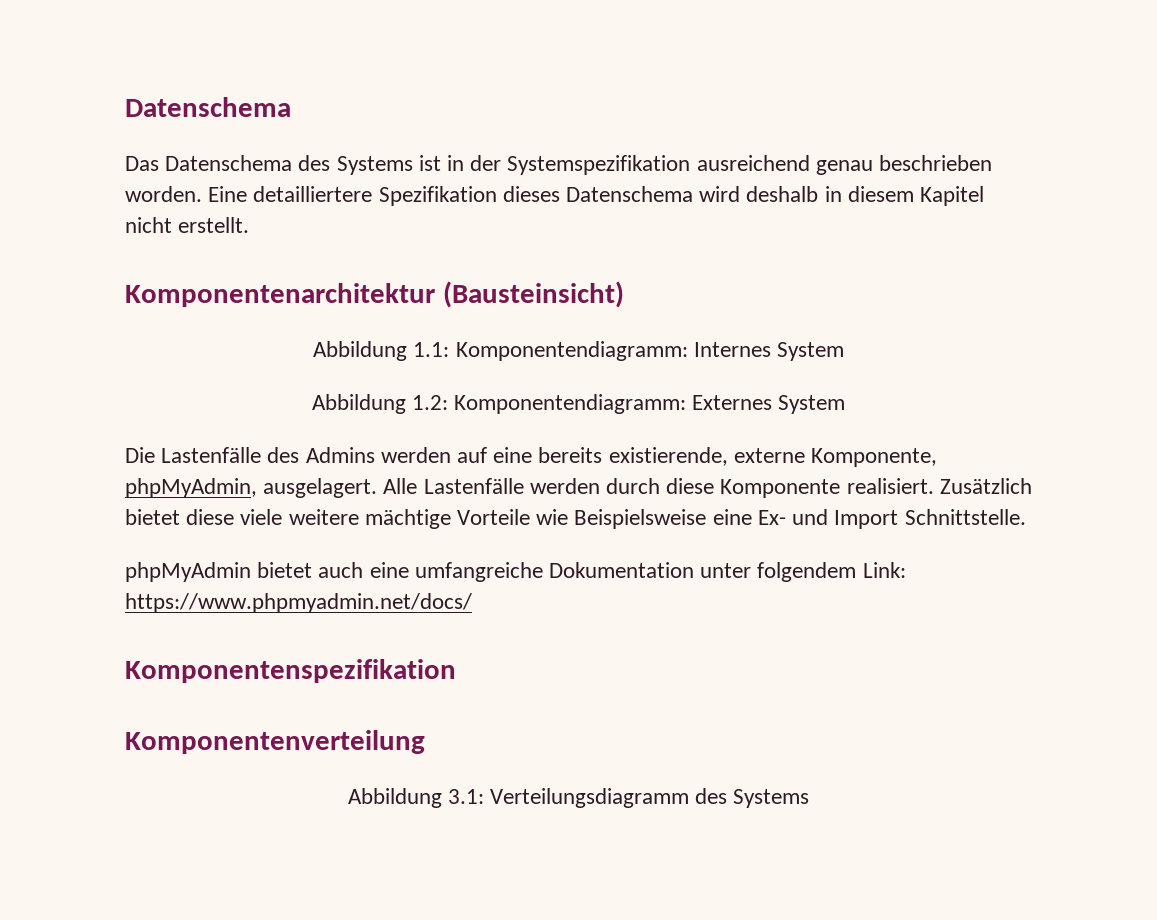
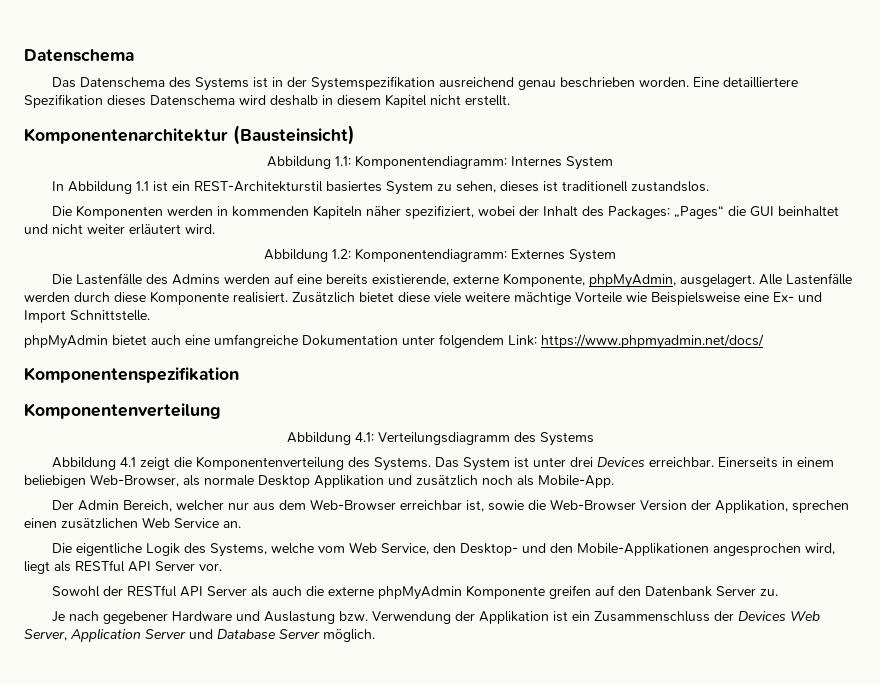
(844, 351) none -> [52,181,710,195] [52,205,840,219] [24,224,215,235] // In Abbildung 1.1 ist ein REST-Architekturstil basiertes System zu sehen, dieses ist traditionell zustandslos. // Die Komponenten werden in kommenden Kapiteln näher spezifiziert, wobei der Inhalt des Packages: „Pages“ die GUI beinhaltet und nicht weiter erläutert wird.
[447,789,484,804] 3.1: -> [354,432,374,442] 4.1:
(810, 798) none -> [52,456,835,471] [24,474,614,488] [52,499,850,513] [24,517,241,529] [52,542,836,557] [24,560,222,574] [52,585,779,600] [52,611,821,624] [24,628,375,642] // Abbildung 4.1 zeigt die Komponentenverteilung des Systems. Das System ist unter drei Devices erreichbar. Einerseits in einem beliebigen Web-Browser, als normale Desktop Applikation und zusätzlich noch als Mobile-App. // Der Admin Bereich, welcher nur aus dem Web-Browser erreichbar ist, sowie die Web-Browser Version der Applikation, sprechen einen zusätzlichen Web Service an. // Die eigentliche Logik des Systems, welche vom Web Service, den Desktop- und den Mobile-Applikationen angesprochen wird, liegt als RESTful API Server vor. // Sowohl der RESTful API Server als auch die externe phpMyAdmin Komponente greifen auf den Datenbank Server zu. // Je nach gegebener Hardware und Auslastung bzw. Verwendung der Applikation ist ein Zusammenschluss der Devices Web Server, Application Server und Database Server möglich.

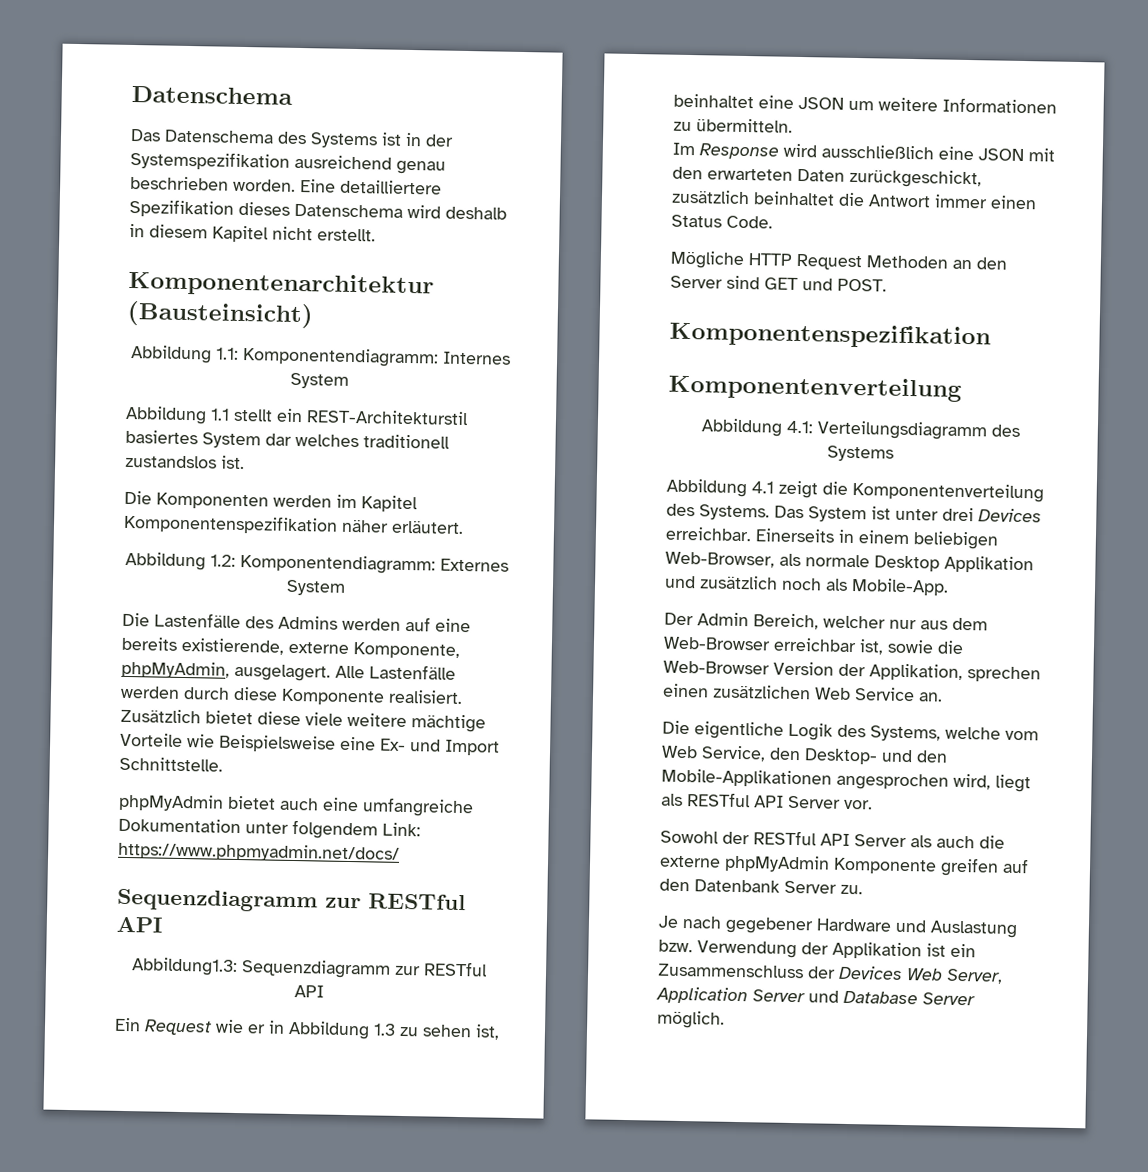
[52,181,65,191] In -> (349, 380) none
[153,181,169,192] ist -> [233,408,273,422] stellt
[437,181,710,193] [52,205,840,219] [24,224,215,235] zu sehen, dieses ist traditionell zustandslos. // Die Komponenten werden in kommenden Kapiteln näher spezifiziert, wobei der Inhalt des Packages: „Pages“ die GUI beinhaltet und nicht weiter erläutert wird. -> [265,433,450,449] [125,454,245,470] [124,490,418,513] [123,513,464,535] dar welches traditionell zustandslos ist. // Die Komponenten werden im Kapitel Komponentenspezifikation näher erläutert.
(764, 341) none -> [117,888,466,913] [116,916,163,933] [131,957,488,979] [293,985,324,998] [114,1017,500,1040] [673,93,1057,114] [673,118,793,133] [672,142,1055,162] [672,166,982,189] [671,189,1037,210] [671,214,773,229] [670,250,1007,271] [670,275,887,292] // Sequenzdiagramm zur RESTful API // Abbildung1.3: Sequenzdiagramm zur RESTful API // Ein Request wie er in Abbildung 1.3 zu sehen ist, beinhaltet eine JSON um weitere Informationen zu übermitteln. // Im Response wird ausschließlich eine JSON mit den erwarteten Daten zurückgeschickt, zusätzlich beinhaltet die Antwort immer einen Status Code. // Mögliche HTTP Request Methoden an den Server sind GET und POST.

